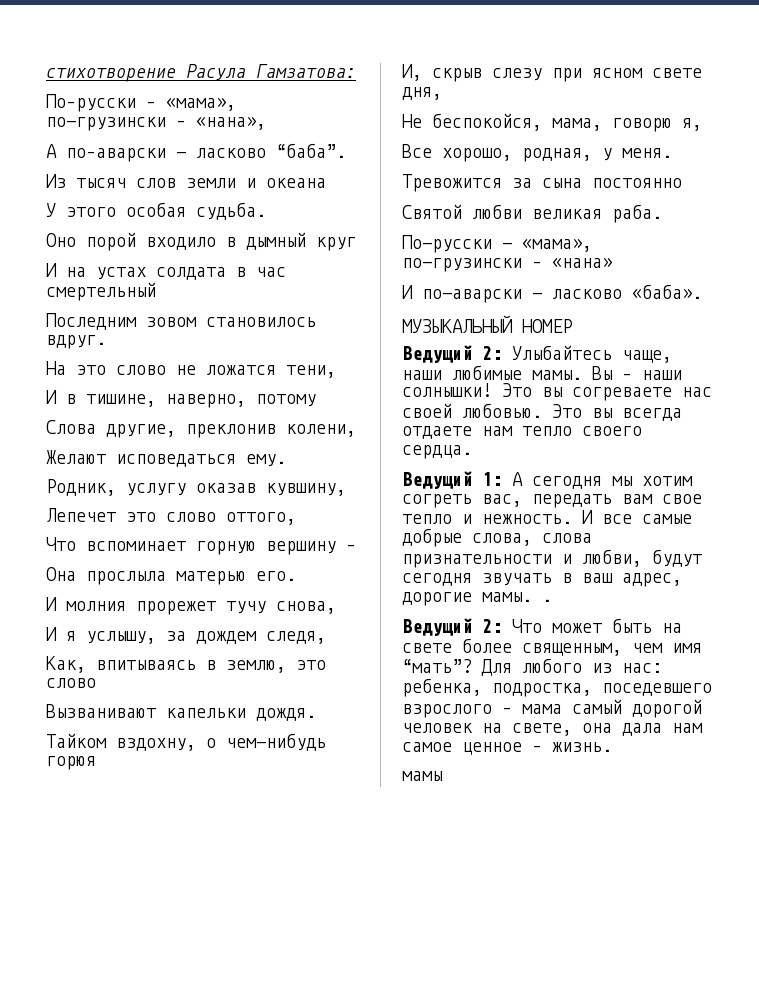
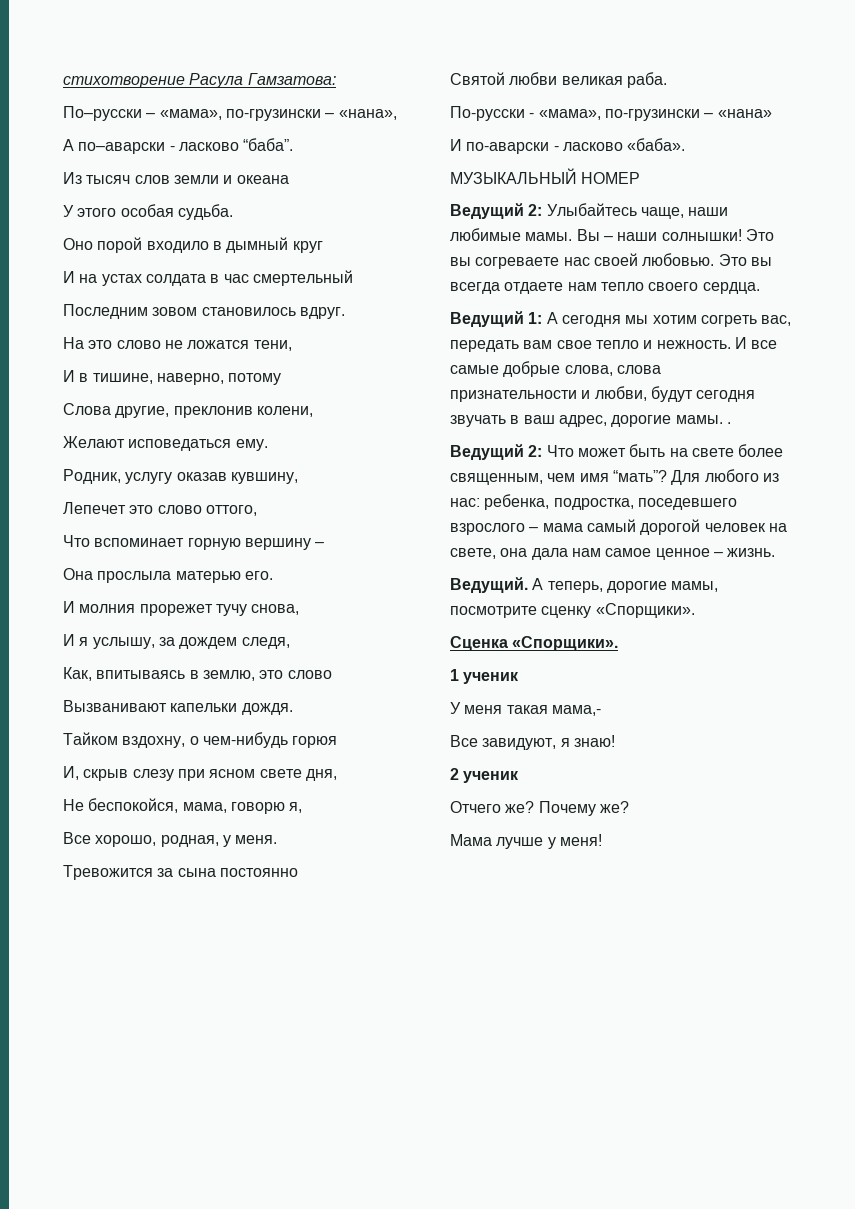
[402,771,443,781] мамы -> [450,577,719,593] [450,603,695,618] [450,636,619,651] [450,669,520,684] [450,702,601,716] [450,735,615,750] [450,768,520,783] [450,801,629,816] [450,834,602,849] Ведущий. А теперь, дорогие мамы, посмотрите сценку «Спорщики». // Сценка «Спорщики». // 1 ученик // У меня такая мама,- // Все завидуют, я знаю! // 2 ученик // Отчего же? Почему же? // Мама лучше у меня!

